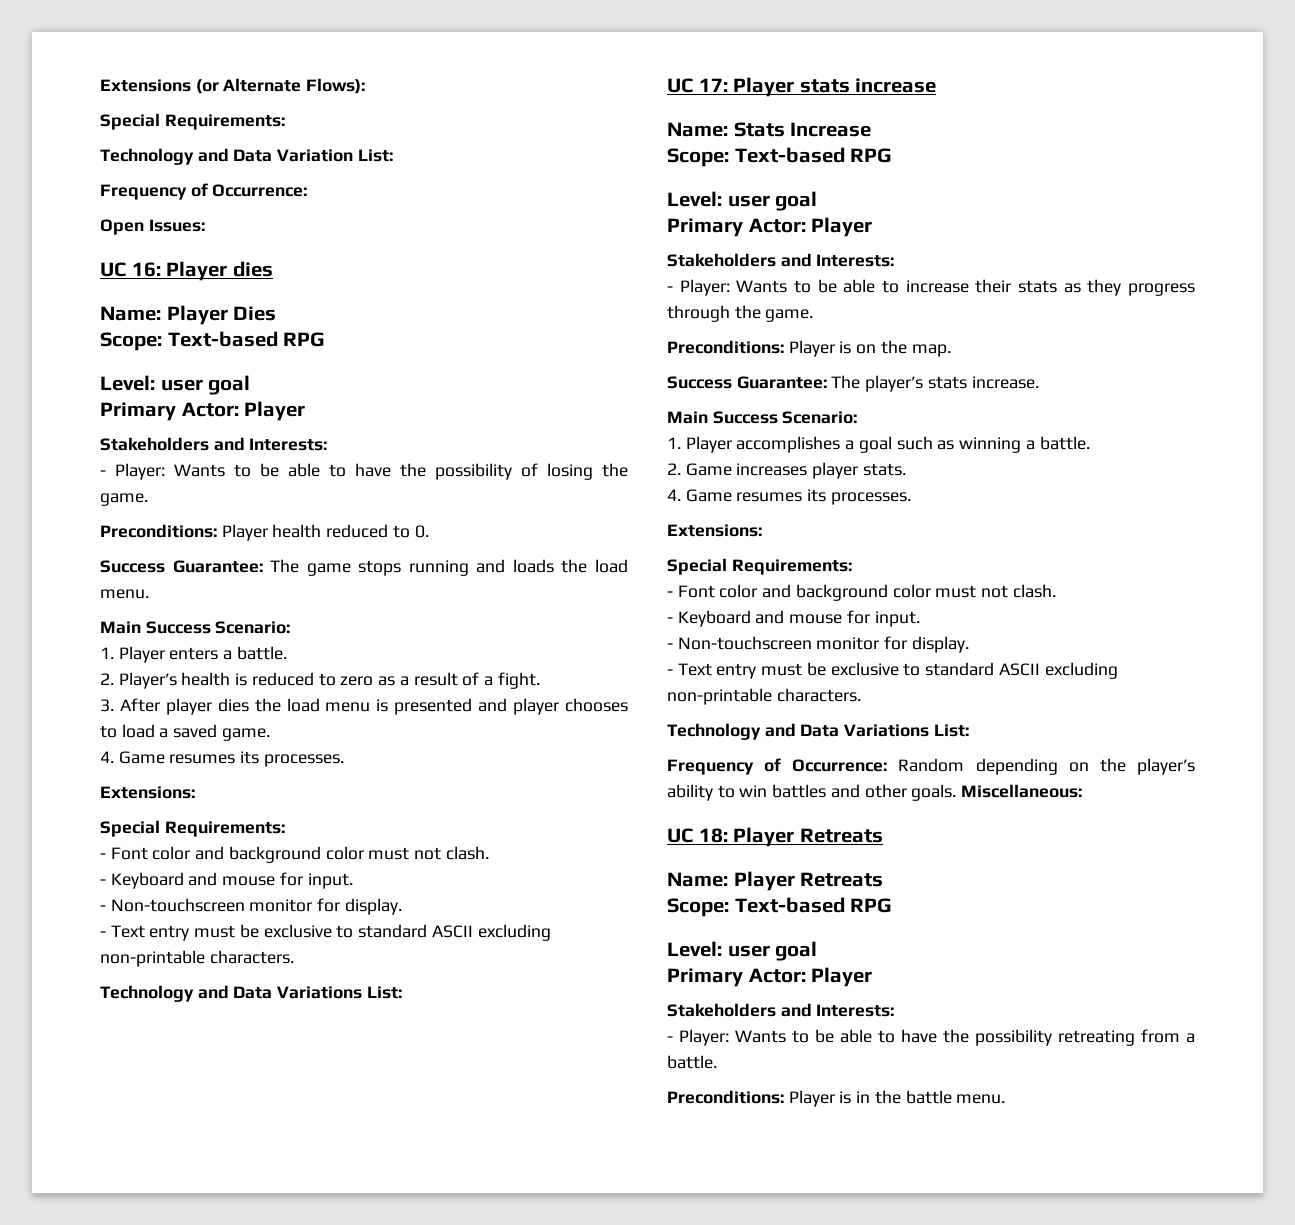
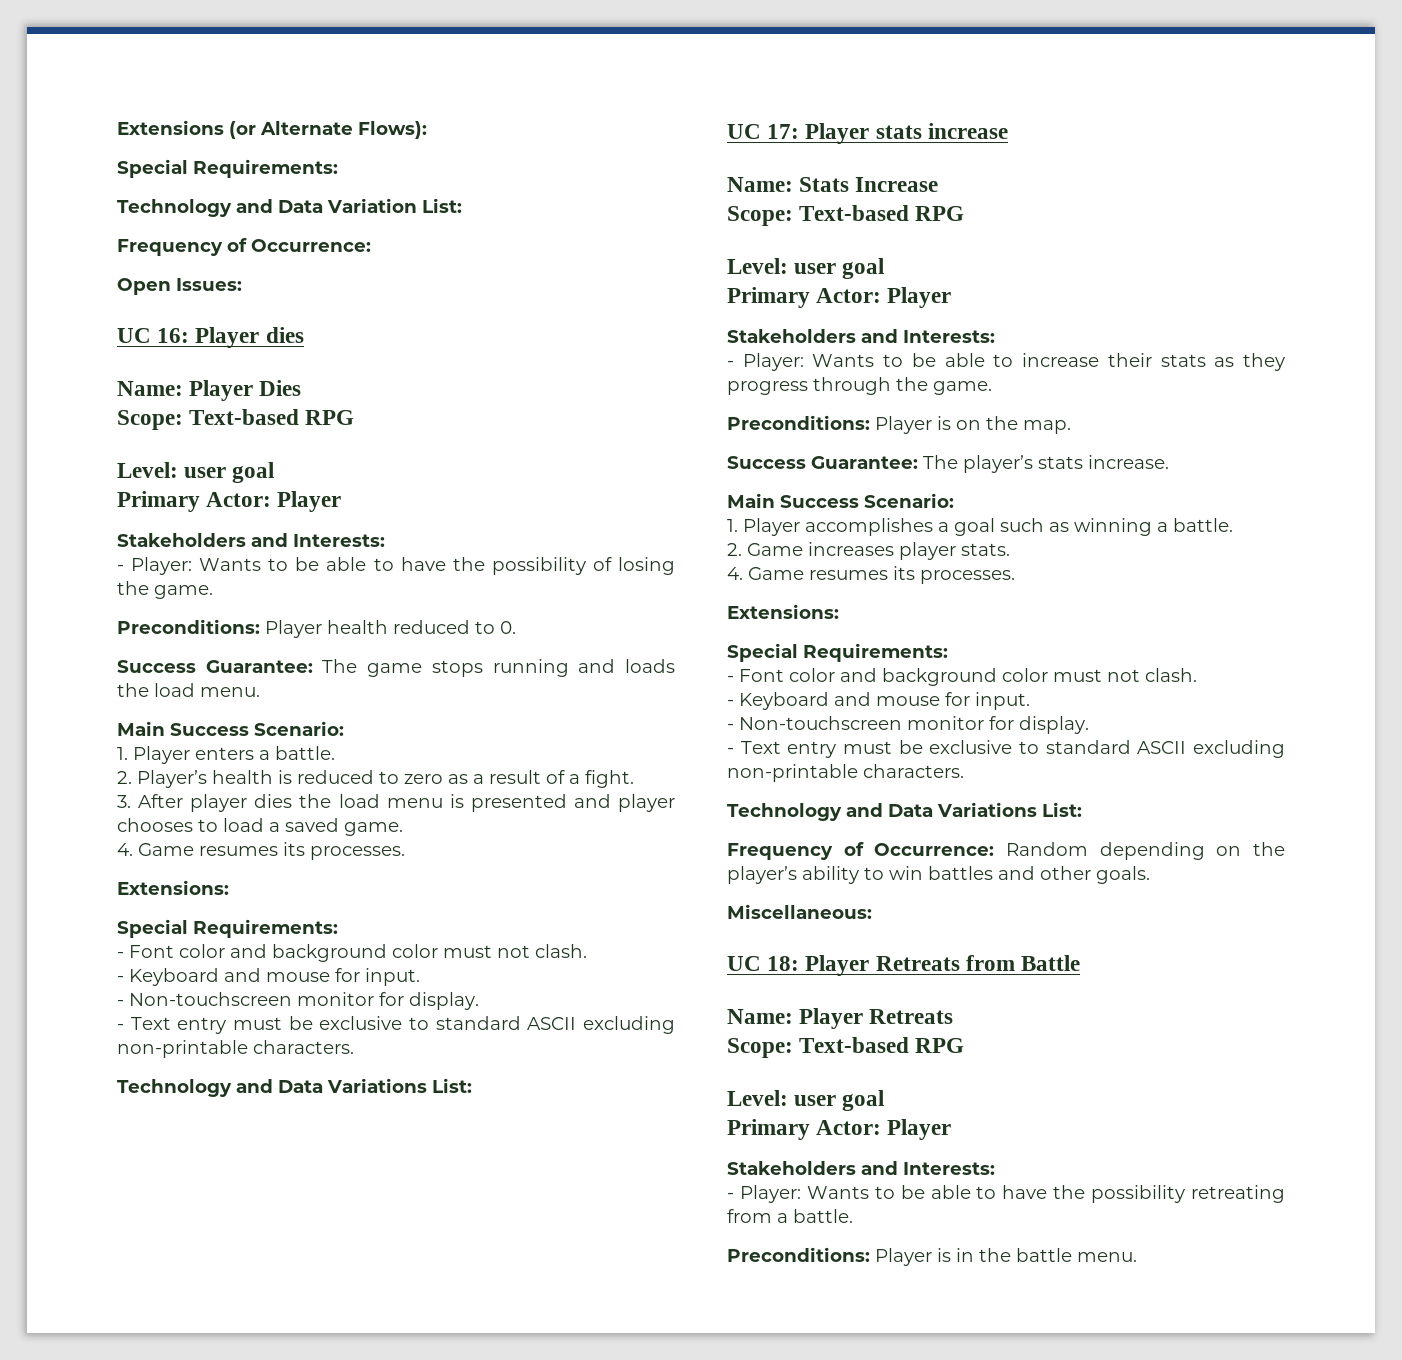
(957, 792) none -> (1150, 875) //
(883, 835) none -> [965,955,1081,971] from Battle

